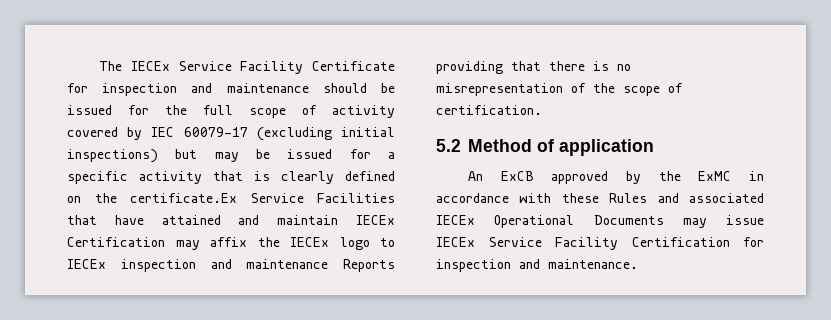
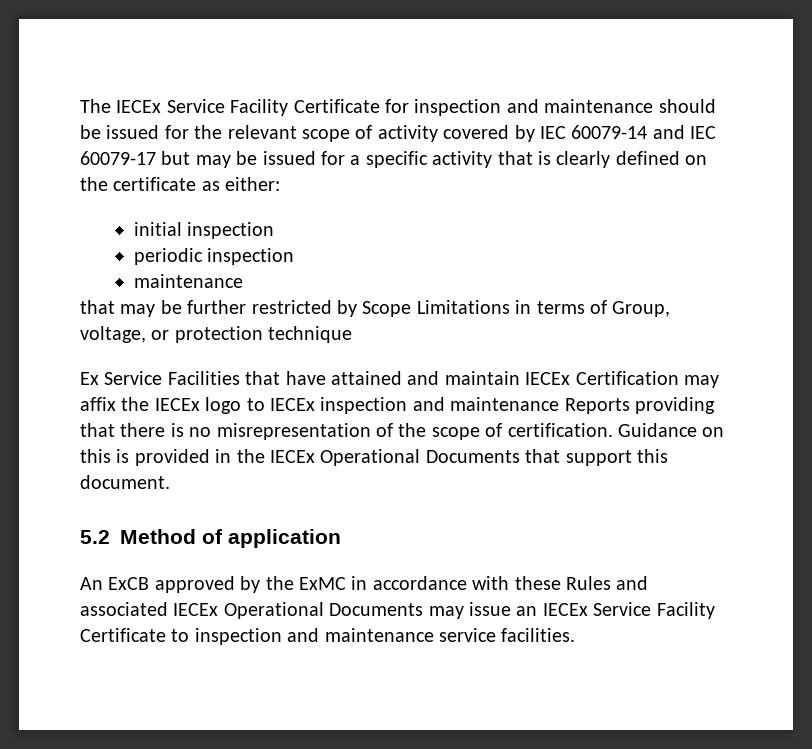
[203,105,233,115] full -> [227,125,297,139] relevant
[183,127,395,141] [67,149,158,163] 60079-17 (excluding initial inspections) -> [571,125,717,139] [80,151,156,165] 60079-14 and IEC 60079-17
[130,193,237,203] certificate.Ex -> [113,177,281,191] [133,222,275,239] [133,248,295,265] [133,274,243,288] [80,300,671,317] [80,326,353,343] [80,372,99,385] certificate as either: // initial inspection // periodic inspection // maintenance // that may be further restricted by Scope Limitations in terms of Group, voltage, or protection technique // Ex
(542, 110) none -> [617,423,725,437] [80,449,668,466] [80,475,170,489] Guidance on this is provided in the IECEx Operational Documents that support this document.
[436,237,764,250] [436,259,638,272] IECEx Service Facility Certification for inspection and maintenance. -> [516,602,715,619] [80,628,576,645] an IECEx Service Facility Certificate to inspection and maintenance service facilities.

